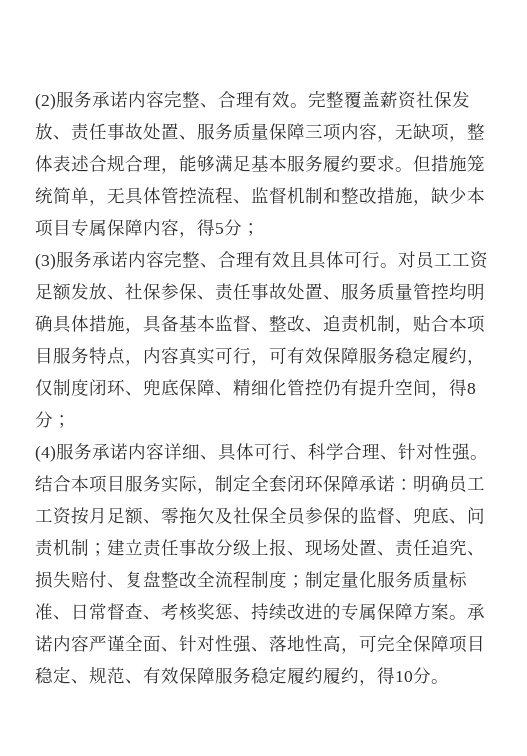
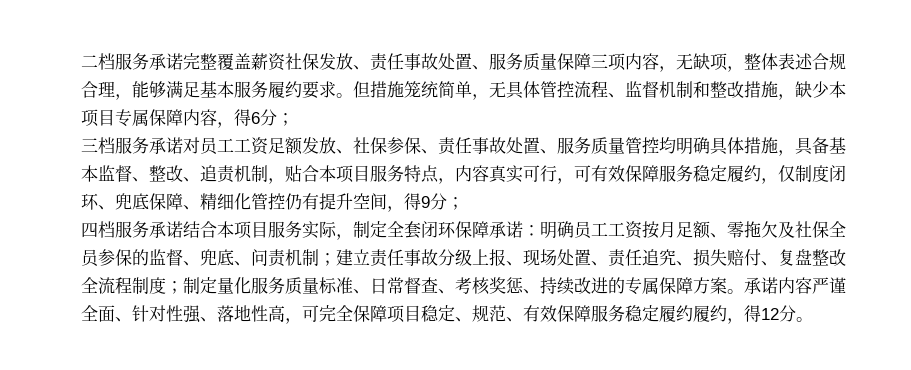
[35,90,308,110] (2)服务承诺内容完整、合理有效。 -> [81,53,183,70] 二档服务承诺
[215,219,260,236] [35,250,398,270] 5分； // (3)服务承诺内容完整、合理有效且具体可行。 -> [251,109,294,126] [81,137,183,154] 6分； // 三档服务承诺
[467,383,476,394] [35,411,71,428] [35,443,488,462] 8分； // (4)服务承诺内容详细、具体可行、科学合理、针对性强。 -> [421,193,464,210] [81,221,183,238] 9分； // 四档服务承诺
[395,671,413,682] 10 -> [761,308,779,320] 12

